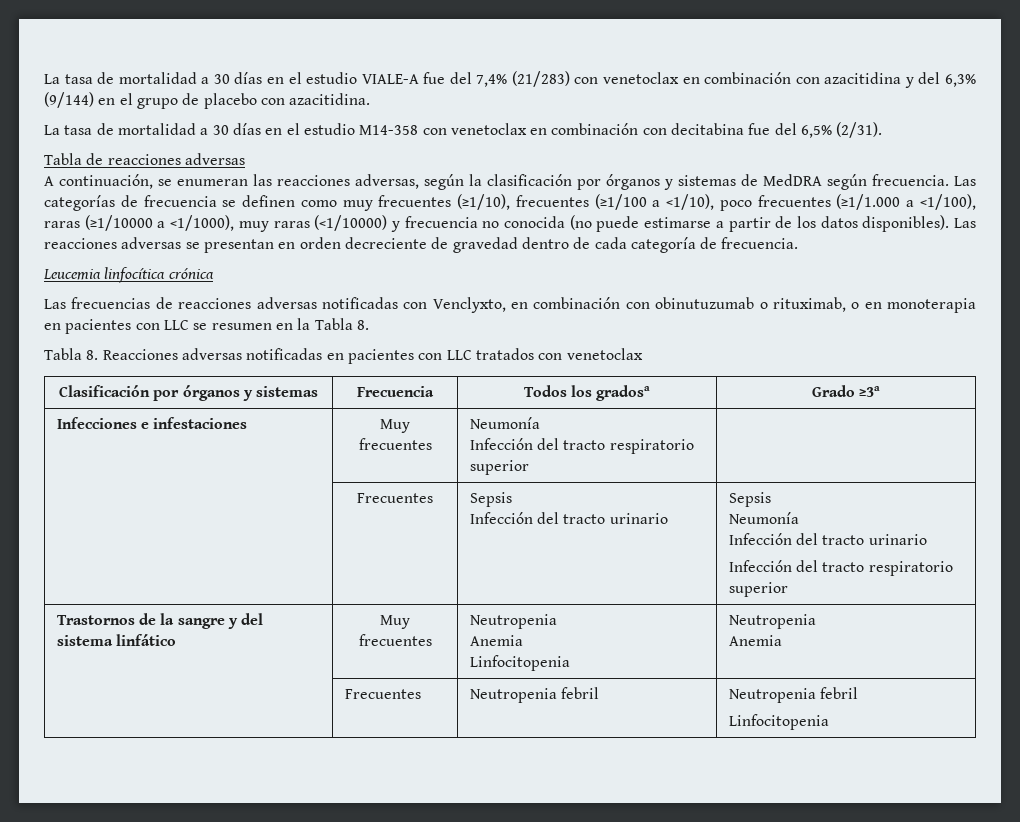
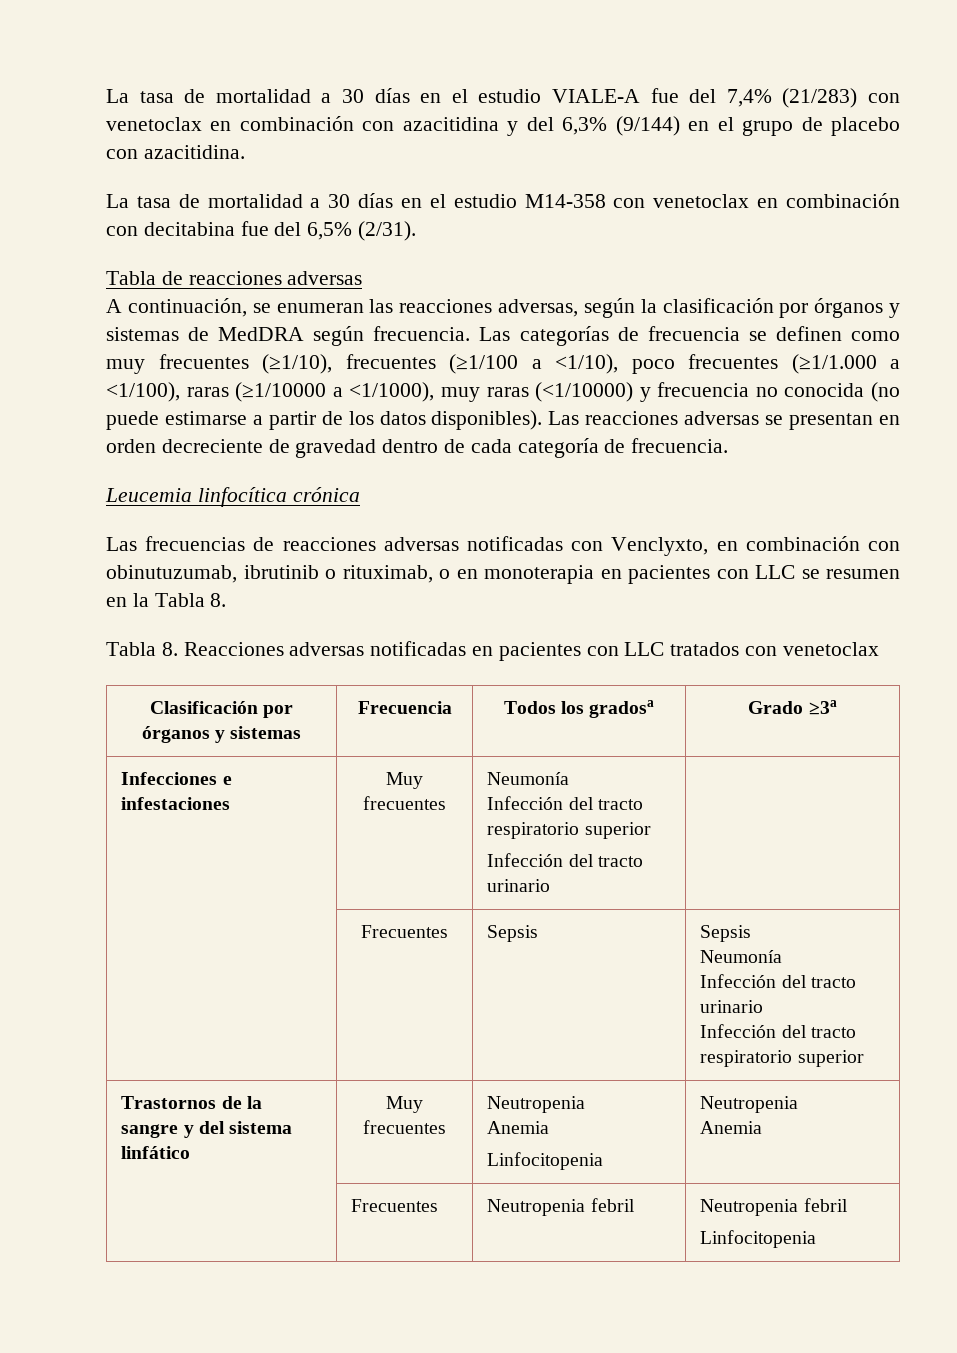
[655,297,755,309] obinutuzumab -> [106,565,319,583] obinutuzumab, ibrutinib
[357,493,433,503] [469,492,512,507] [469,512,668,524] | // | Frecuentes | Sepsis // Infección del tracto urinario -> [487,853,643,867] [487,879,551,892] [361,925,448,938] [487,925,539,942] // Infección del tracto urinario | // | Frecuentes | Sepsis

